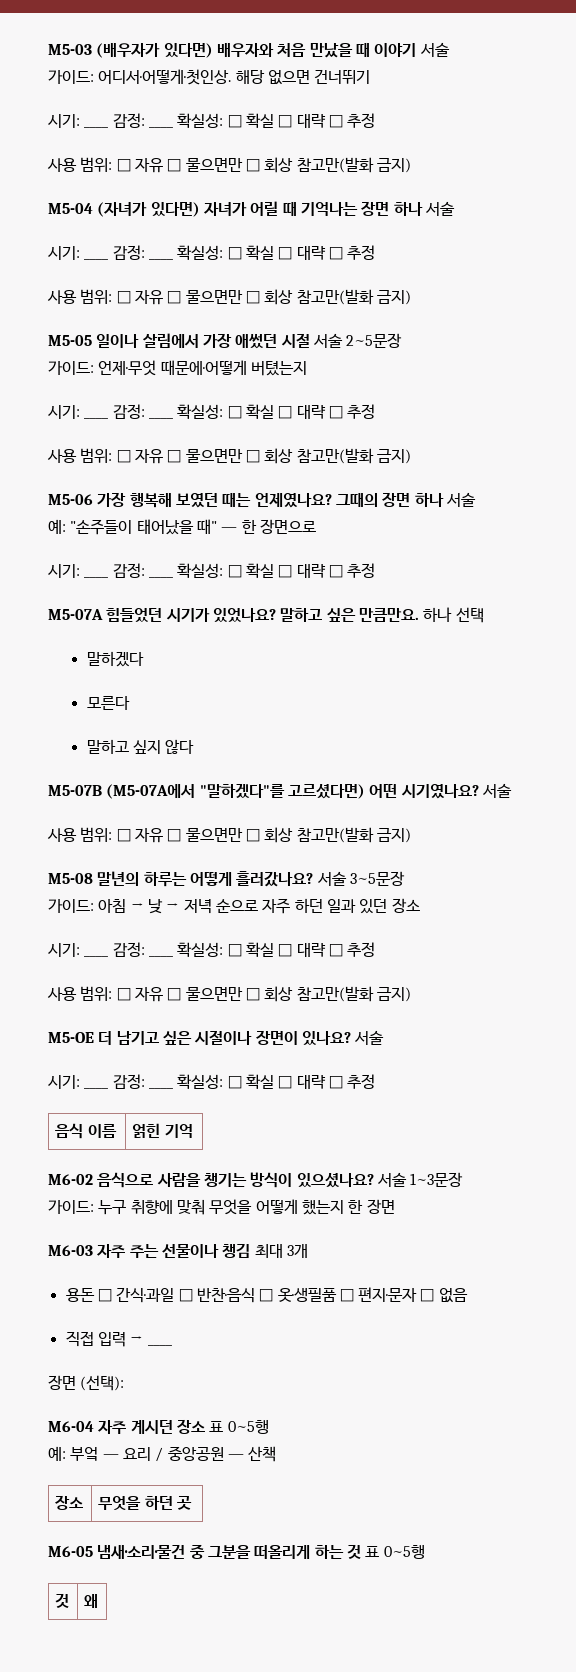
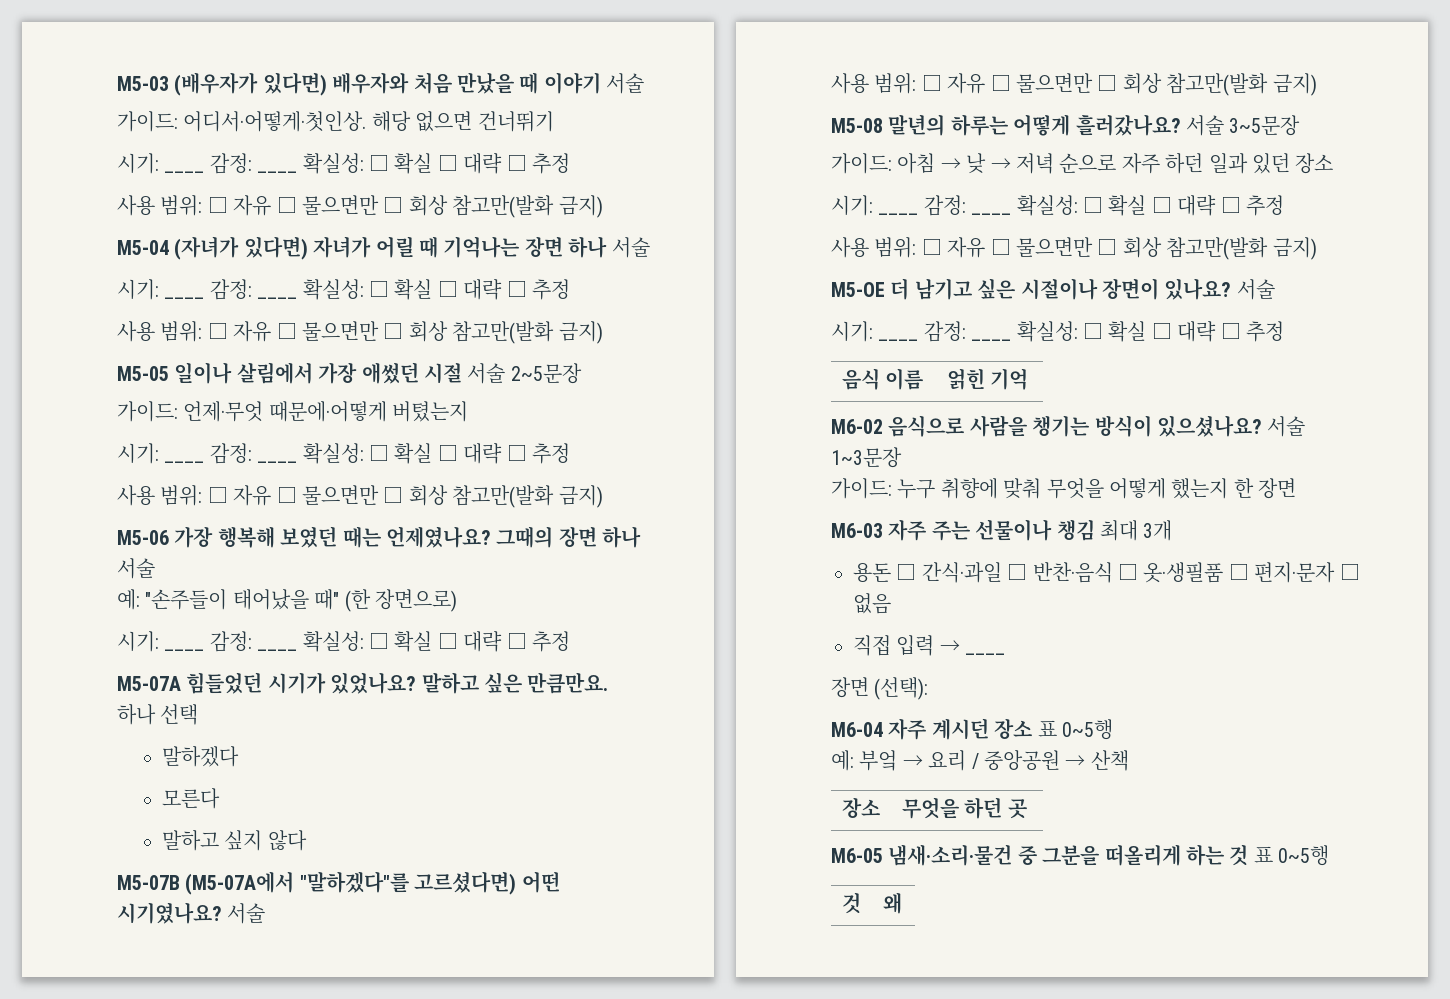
[221,519,316,534] — 한 장면으로 -> [344,589,457,612] (한 장면으로)
[102,1454,119,1459] — -> [902,755,923,768] →
[227,1454,244,1459] — -> [1065,755,1086,768] →

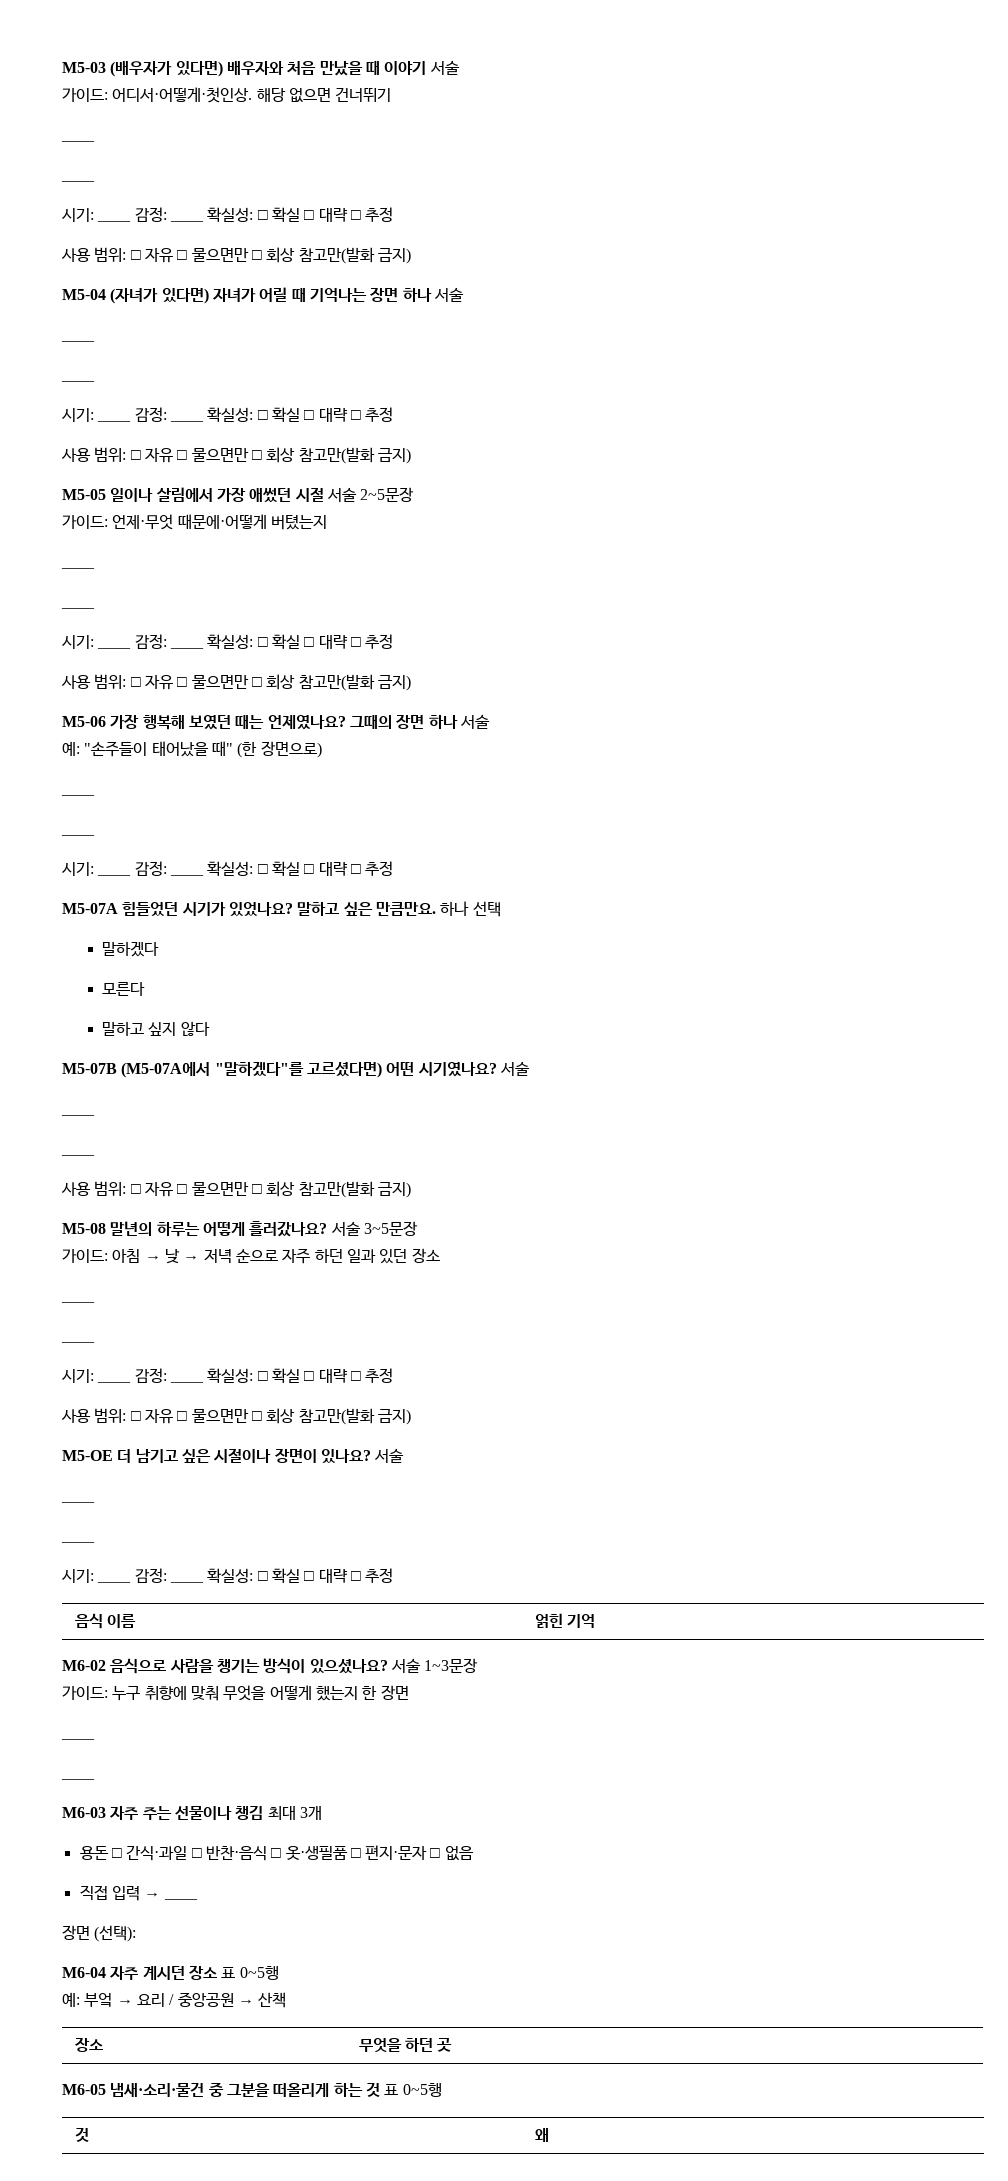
(554, 121) none -> [61,140,95,142] [61,180,95,182] // ____ // ____
(650, 247) none -> [61,340,95,342] [61,380,95,382] // ____ // ____
(469, 411) none -> [61,567,95,569] [61,607,95,609] // ____ // ____
(457, 600) none -> [61,794,95,796] [61,834,95,836] // ____ // ____
(266, 913) none -> [61,1114,95,1116] [61,1154,95,1156] // ____ // ____
(1334, 163) none -> [61,1301,95,1303] [61,1341,95,1343] // ____ // ____
(1275, 289) none -> [61,1501,95,1503] [61,1541,95,1543] // ____ // ____
(1297, 488) none -> [61,1738,95,1740] [61,1778,95,1780] // ____ // ____

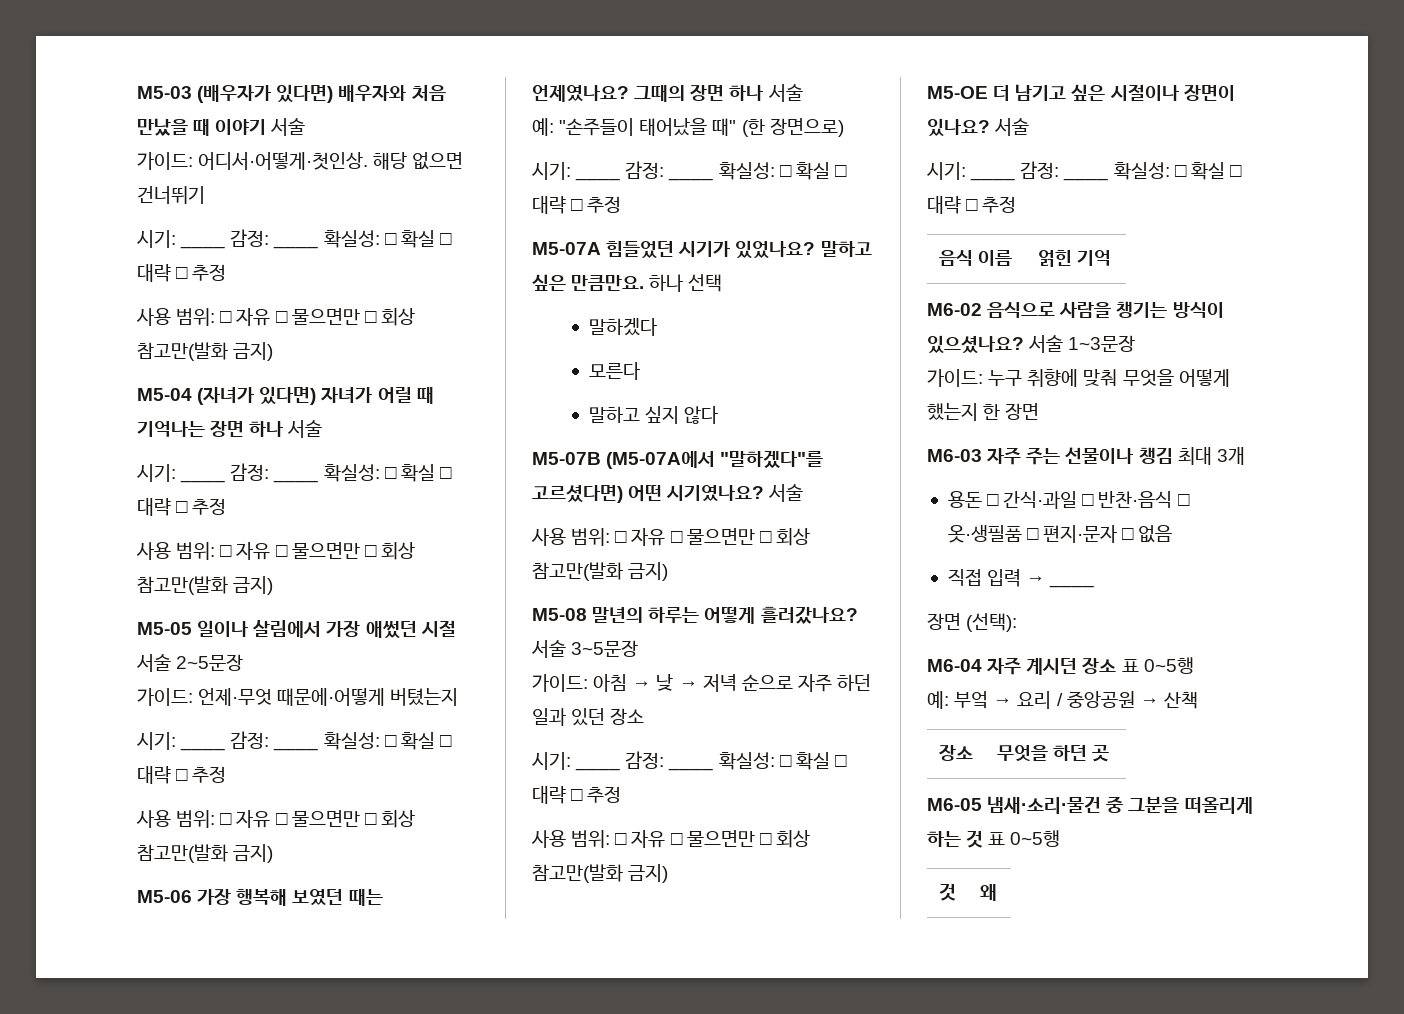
[61,140,95,142] [61,180,95,182] // ____ // ____ -> (205, 195) none
[61,340,95,342] [61,380,95,382] // ____ // ____ -> (323, 429) none
[61,567,95,569] [61,607,95,609] // ____ // ____ -> (459, 697) none
[61,794,95,796] [61,834,95,836] // ____ // ____ -> (844, 127) none
[61,1114,95,1116] [61,1154,95,1156] // ____ // ____ -> (804, 493) none
[61,1301,95,1303] [61,1341,95,1343] // ____ // ____ -> (645, 716) none
[61,1501,95,1503] [61,1541,95,1543] // ____ // ____ -> (1030, 127) none
[61,1738,95,1740] [61,1778,95,1780] // ____ // ____ -> (1040, 411) none

